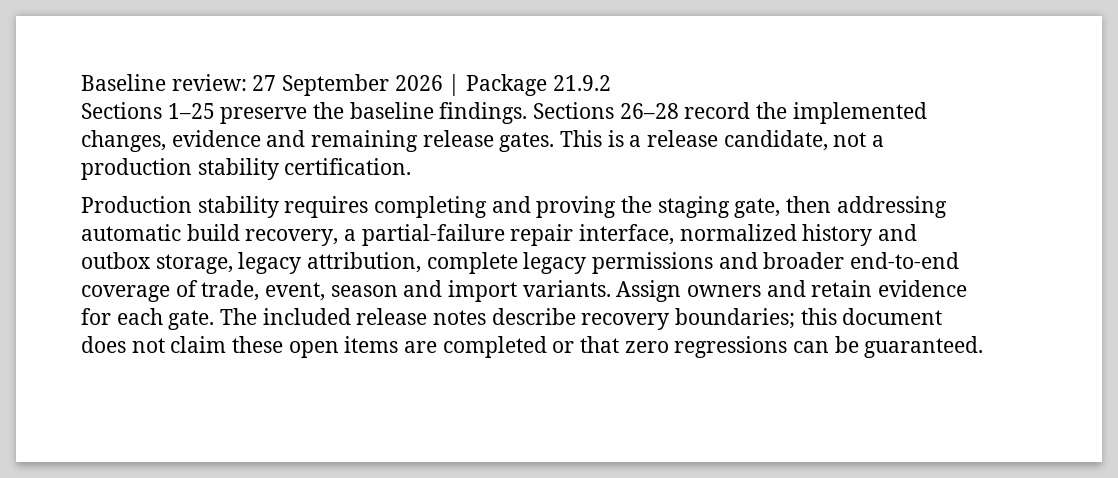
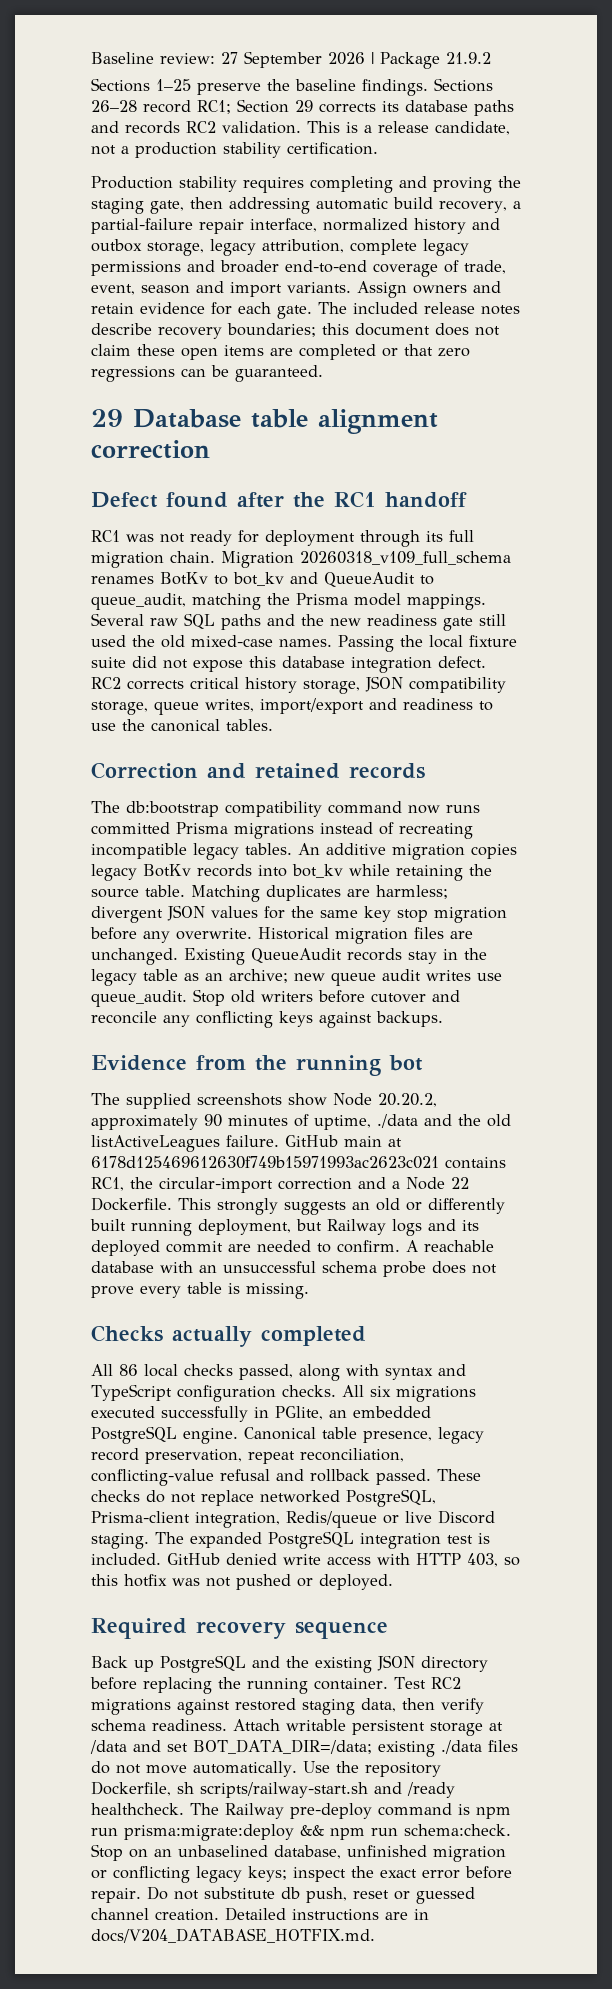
[756,102,927,124] [81,130,555,152] the implemented changes, evidence and remaining release gates. -> [197,99,514,116] [91,121,301,134] RC1; Section 29 corrects its database paths and records RC2 validation.
(984, 347) none -> [91,409,438,434] [91,440,210,459] [91,491,467,508] [91,530,474,547] [91,551,511,568] [91,572,434,587] [91,593,486,610] [91,613,506,631] [91,635,517,652] [91,656,486,673] [91,676,506,694] [91,698,493,715] [91,719,273,732] [91,762,425,779] [91,801,480,817] [91,822,473,839] [91,843,517,860] [91,864,492,881] [91,885,448,902] [91,905,507,923] [90,927,473,944] [91,948,487,965] [91,969,502,986] [91,989,460,1007] [91,1011,443,1028] [91,1055,423,1076] [91,1093,437,1109] [91,1114,511,1130] [91,1135,402,1152] [91,1156,506,1169] [91,1177,469,1193] [91,1197,505,1215] [90,1219,479,1236] [91,1240,494,1256] [91,1261,497,1277] [91,1282,309,1299] [91,1325,366,1347] [91,1364,466,1381] [91,1384,476,1402] [91,1406,431,1422] [91,1426,484,1444] [91,1448,404,1464] [91,1469,481,1486] [91,1489,436,1507] [91,1510,495,1528] [91,1531,490,1549] [91,1553,520,1567] [91,1574,393,1590] [91,1618,388,1639] [91,1655,488,1673] [90,1677,461,1694] [91,1698,484,1715] [91,1719,503,1736] [90,1739,518,1757] [91,1761,441,1777] [91,1781,455,1798] [91,1803,511,1819] [91,1824,511,1841] [91,1844,506,1862] [91,1866,512,1883] [91,1886,475,1904] [91,1907,429,1921] [91,1928,375,1943] // 29 Database table alignment correction // Defect found after the RC1 handoff // RC1 was not ready for deployment through its full migration chain. Migration 20260318_v109_full_schema renames BotKv to bot_kv and QueueAudit to queue_audit, matching the Prisma model mappings. Several raw SQL paths and the new readiness gate still used the old mixed-case names. Passing the local fixture suite did not expose this database integration defect. RC2 corrects critical history storage, JSON compatibility storage, queue writes, import/export and readiness to use the canonical tables. // Correction and retained records // The db:bootstrap compatibility command now runs committed Prisma migrations instead of recreating incompatible legacy tables. An additive migration copies legacy BotKv records into bot_kv while retaining the source table. Matching duplicates are harmless; divergent JSON values for the same key stop migration before any overwrite. Historical migration files are unchanged. Existing QueueAudit records stay in the legacy table as an archive; new queue audit writes use queue_audit. Stop old writers before cutover and reconcile any conflicting keys against backups. // Evidence from the running bot // The supplied screenshots show Node 20.20.2, approximately 90 minutes of uptime, ./data and the old listActiveLeagues failure. GitHub main at 6178d125469612630f749b15971993ac2623c021 contains RC1, the circular-import correction and a Node 22 Dockerfile. This strongly suggests an old or differently built running deployment, but Railway logs and its deployed commit are needed to confirm. A reachable database with an unsuccessful schema probe does not prove every table is missing. // Checks actually completed // All 86 local checks passed, along with syntax and TypeScript configuration checks. All six migrations executed successfully in PGlite, an embedded PostgreSQL engine. Canonical table presence, legacy record preservation, repeat reconciliation, conflicting-value refusal and rollback passed. These checks do not replace networked PostgreSQL, Prisma-client integration, Redis/queue or live Discord staging. The expanded PostgreSQL integration test is included. GitHub denied write access with HTTP 403, so this hotfix was not pushed or deployed. // Required recovery sequence // Back up PostgreSQL and the existing JSON directory before replacing the running container. Test RC2 migrations against restored staging data, then verify schema readiness. Attach writable persistent storage at /data and set BOT_DATA_DIR=/data; existing ./data files do not move automatically. Use the repository Dockerfile, sh scripts/railway-start.sh and /ready healthcheck. The Railway pre-deploy command is npm run prisma:migrate:deploy && npm run schema:check. Stop on an unbaselined database, unfinished migration or conflicting legacy keys; inspect the exact error before repair. Do not substitute db push, reset or guessed channel creation. Detailed instructions are in docs/V204_DATABASE_HOTFIX.md.

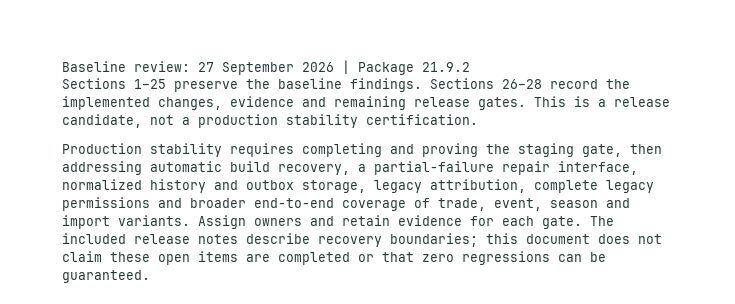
[197,99,514,116] [91,121,301,134] RC1; Section 29 corrects its database paths and records RC2 validation. -> [606,79,630,89] [62,96,526,110] the implemented changes, evidence and remaining release gates.
[91,409,438,434] [91,440,210,459] [91,491,467,508] [91,530,474,547] [91,551,511,568] [91,572,434,587] [91,593,486,610] [91,613,506,631] [91,635,517,652] [91,656,486,673] [91,676,506,694] [91,698,493,715] [91,719,273,732] [91,762,425,779] [91,801,480,817] [91,822,473,839] [91,843,517,860] [91,864,492,881] [91,885,448,902] [91,905,507,923] [90,927,473,944] [91,948,487,965] [91,969,502,986] [91,989,460,1007] [91,1011,443,1028] [91,1055,423,1076] [91,1093,437,1109] [91,1114,511,1130] [91,1135,402,1152] [91,1156,506,1169] [91,1177,469,1193] [91,1197,505,1215] [90,1219,479,1236] [91,1240,494,1256] [91,1261,497,1277] [91,1282,309,1299] [91,1325,366,1347] [91,1364,466,1381] [91,1384,476,1402] [91,1406,431,1422] [91,1426,484,1444] [91,1448,404,1464] [91,1469,481,1486] [91,1489,436,1507] [91,1510,495,1528] [91,1531,490,1549] [91,1553,520,1567] [91,1574,393,1590] [91,1618,388,1639] [91,1655,488,1673] [90,1677,461,1694] [91,1698,484,1715] [91,1719,503,1736] [90,1739,518,1757] [91,1761,441,1777] [91,1781,455,1798] [91,1803,511,1819] [91,1824,511,1841] [91,1844,506,1862] [91,1866,512,1883] [91,1886,475,1904] [91,1907,429,1921] [91,1928,375,1943] // 29 Database table alignment correction // Defect found after the RC1 handoff // RC1 was not ready for deployment through its full migration chain. Migration 20260318_v109_full_schema renames BotKv to bot_kv and QueueAudit to queue_audit, matching the Prisma model mappings. Several raw SQL paths and the new readiness gate still used the old mixed-case names. Passing the local fixture suite did not expose this database integration defect. RC2 corrects critical history storage, JSON compatibility storage, queue writes, import/export and readiness to use the canonical tables. // Correction and retained records // The db:bootstrap compatibility command now runs committed Prisma migrations instead of recreating incompatible legacy tables. An additive migration copies legacy BotKv records into bot_kv while retaining the source table. Matching duplicates are harmless; divergent JSON values for the same key stop migration before any overwrite. Historical migration files are unchanged. Existing QueueAudit records stay in the legacy table as an archive; new queue audit writes use queue_audit. Stop old writers before cutover and reconcile any conflicting keys against backups. // Evidence from the running bot // The supplied screenshots show Node 20.20.2, approximately 90 minutes of uptime, ./data and the old listActiveLeagues failure. GitHub main at 6178d125469612630f749b15971993ac2623c021 contains RC1, the circular-import correction and a Node 22 Dockerfile. This strongly suggests an old or differently built running deployment, but Railway logs and its deployed commit are needed to confirm. A reachable database with an unsuccessful schema probe does not prove every table is missing. // Checks actually completed // All 86 local checks passed, along with syntax and TypeScript configuration checks. All six migrations executed successfully in PGlite, an embedded PostgreSQL engine. Canonical table presence, legacy record preservation, repeat reconciliation, conflicting-value refusal and rollback passed. These checks do not replace networked PostgreSQL, Prisma-client integration, Redis/queue or live Discord staging. The expanded PostgreSQL integration test is included. GitHub denied write access with HTTP 403, so this hotfix was not pushed or deployed. // Required recovery sequence // Back up PostgreSQL and the existing JSON directory before replacing the running container. Test RC2 migrations against restored staging data, then verify schema readiness. Attach writable persistent storage at /data and set BOT_DATA_DIR=/data; existing ./data files do not move automatically. Use the repository Dockerfile, sh scripts/railway-start.sh and /ready healthcheck. The Railway pre-deploy command is npm run prisma:migrate:deploy && npm run schema:check. Stop on an unbaselined database, unfinished migration or conflicting legacy keys; inspect the exact error before repair. Do not substitute db push, reset or guessed channel creation. Detailed instructions are in docs/V204_DATABASE_HOTFIX.md. -> (150, 276) none

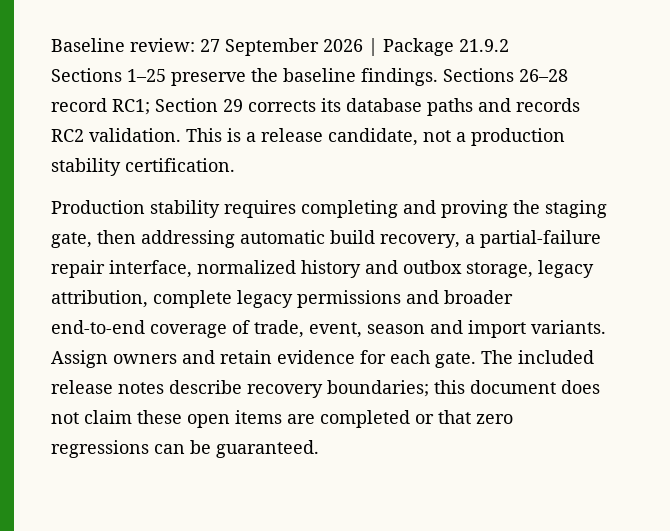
[606,79,630,89] [62,96,526,110] the implemented changes, evidence and remaining release gates. -> [112,98,580,116] [51,128,181,142] RC1; Section 29 corrects its database paths and records RC2 validation.

